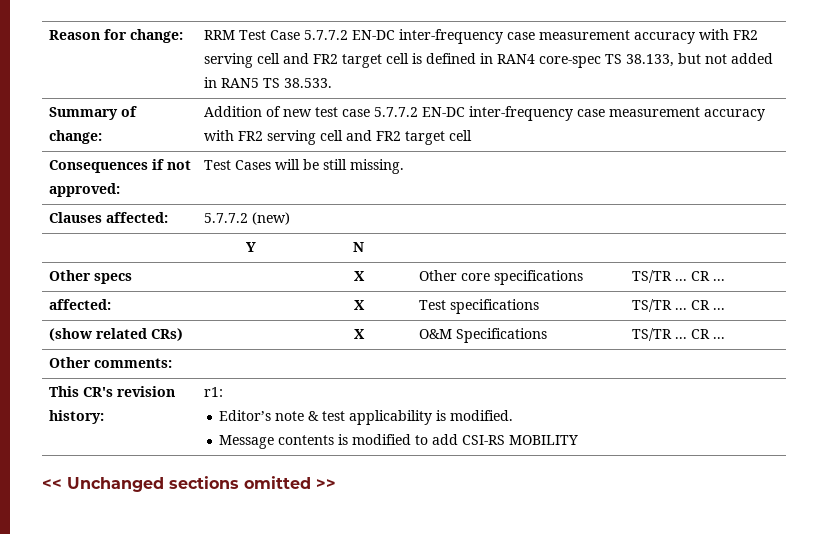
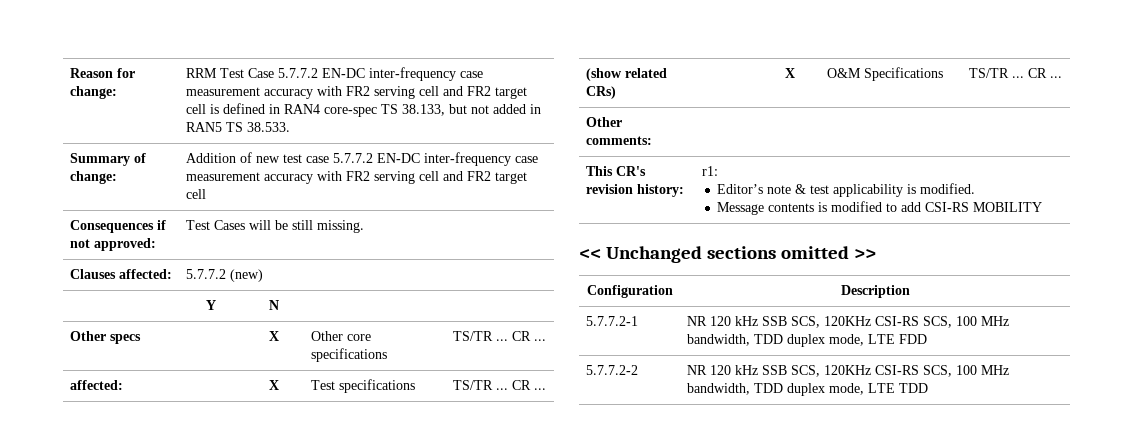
(336, 484) none -> [587,285,673,298] [840,285,910,298] [586,316,639,326] [687,316,1010,328] [687,334,928,347] [586,365,639,375] [687,365,1010,377] [687,383,929,396] // Configuration | Description // 5.7.7.2-1 | NR 120 kHz SSB SCS, 120KHz CSI-RS SCS, 100 MHz bandwidth, TDD duplex mode, LTE FDD // 5.7.7.2-2 | NR 120 kHz SSB SCS, 120KHz CSI-RS SCS, 100 MHz bandwidth, TDD duplex mode, LTE TDD

